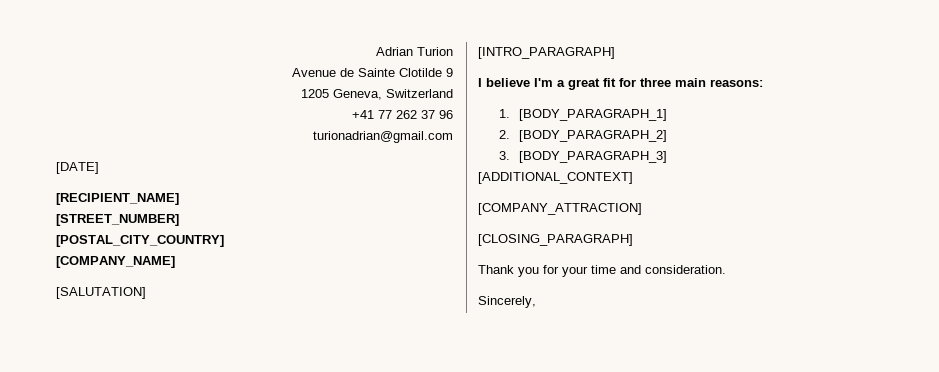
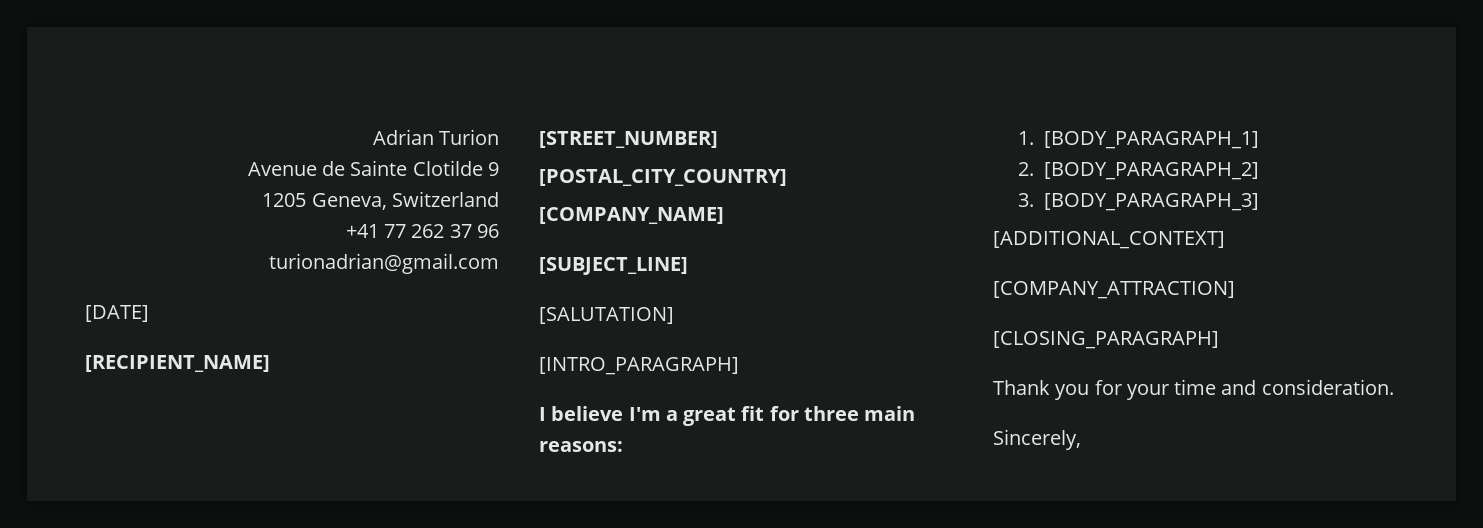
(175, 262) none -> [539,257,688,275] // [SUBJECT_LINE]

